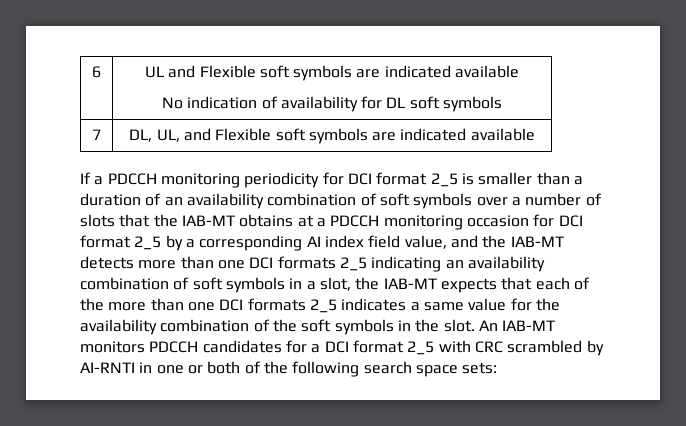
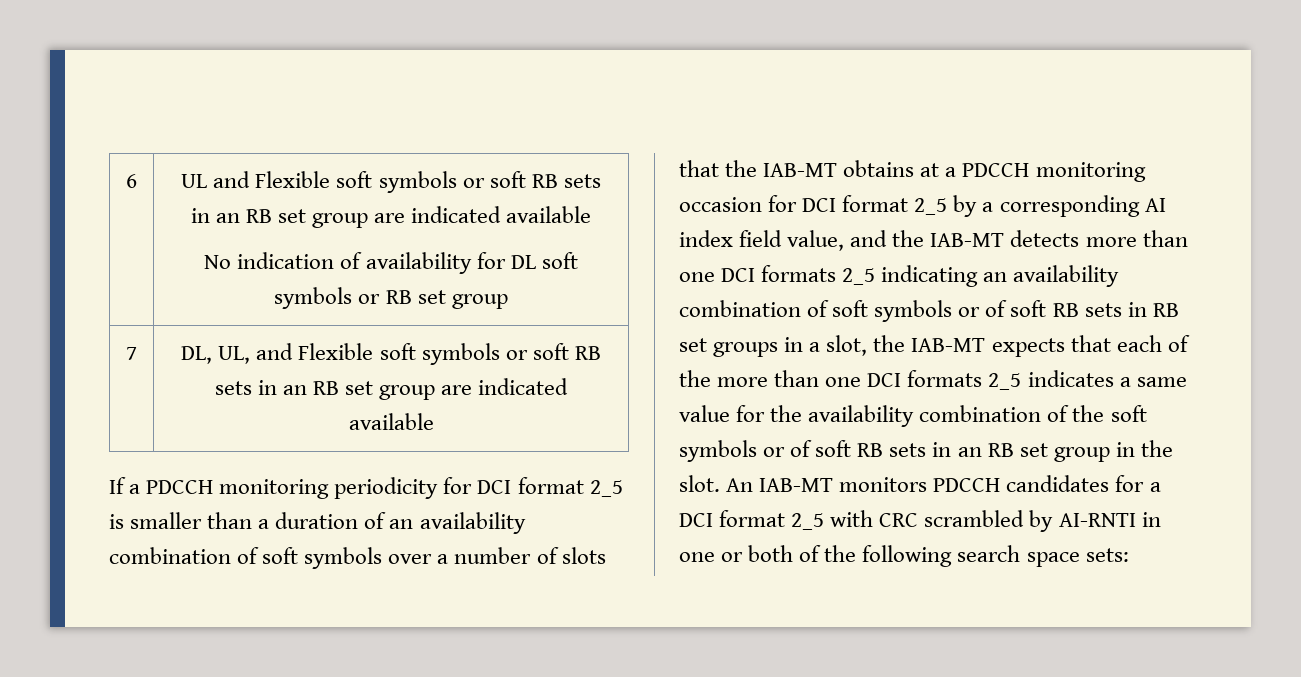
(353, 73) none -> [462,171,601,188] [190,208,369,228] or soft RB sets in an RB set group
(503, 104) none -> [358,290,508,309] or RB set group
(368, 136) none -> [505,343,601,360] [214,380,436,400] or soft RB sets in an RB set group
(285, 285) none -> [958,300,1179,317] [679,338,779,357] or of soft RB sets in RB set groups
(394, 327) none -> [763,440,1110,462] or of soft RB sets in an RB set group

